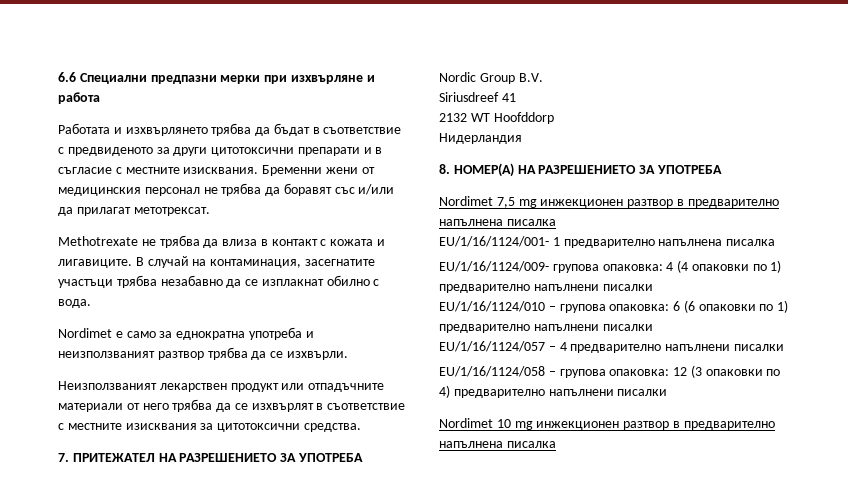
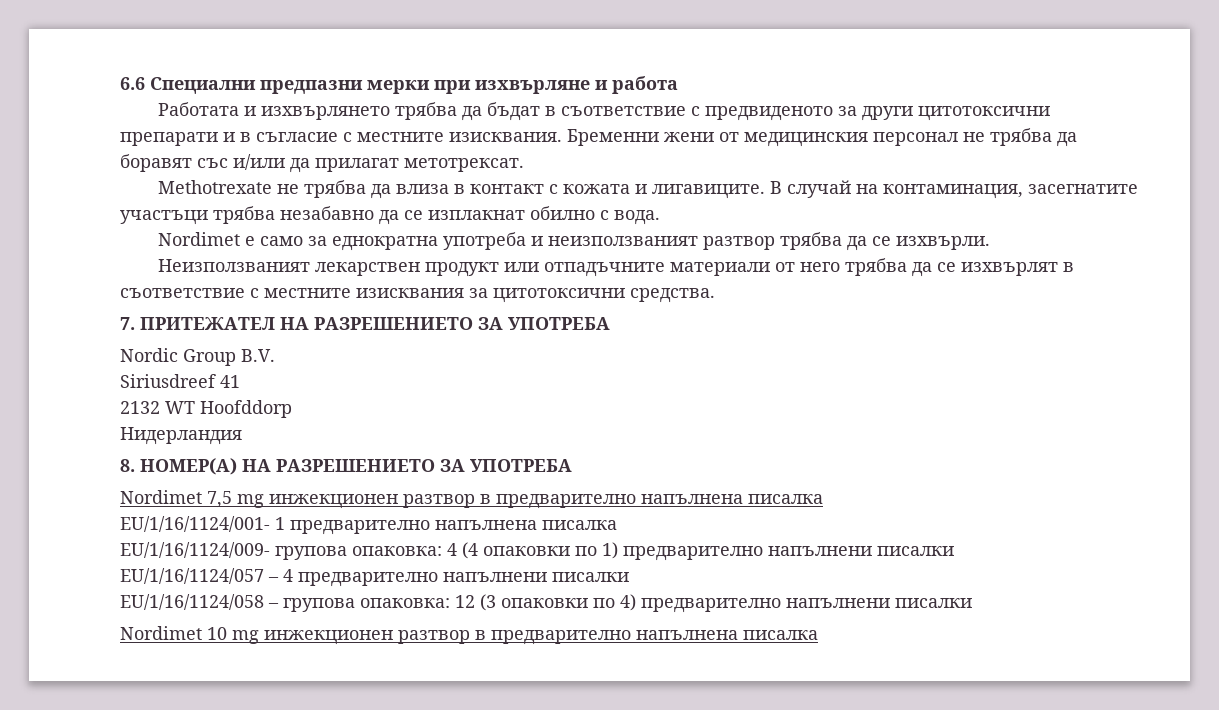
[439,300,789,313] [439,324,653,333] // EU/1/16/1124/010 – групова опаковка: 6 (6 опаковки по 1) предварително напълнени писалки -> (954, 551) none

